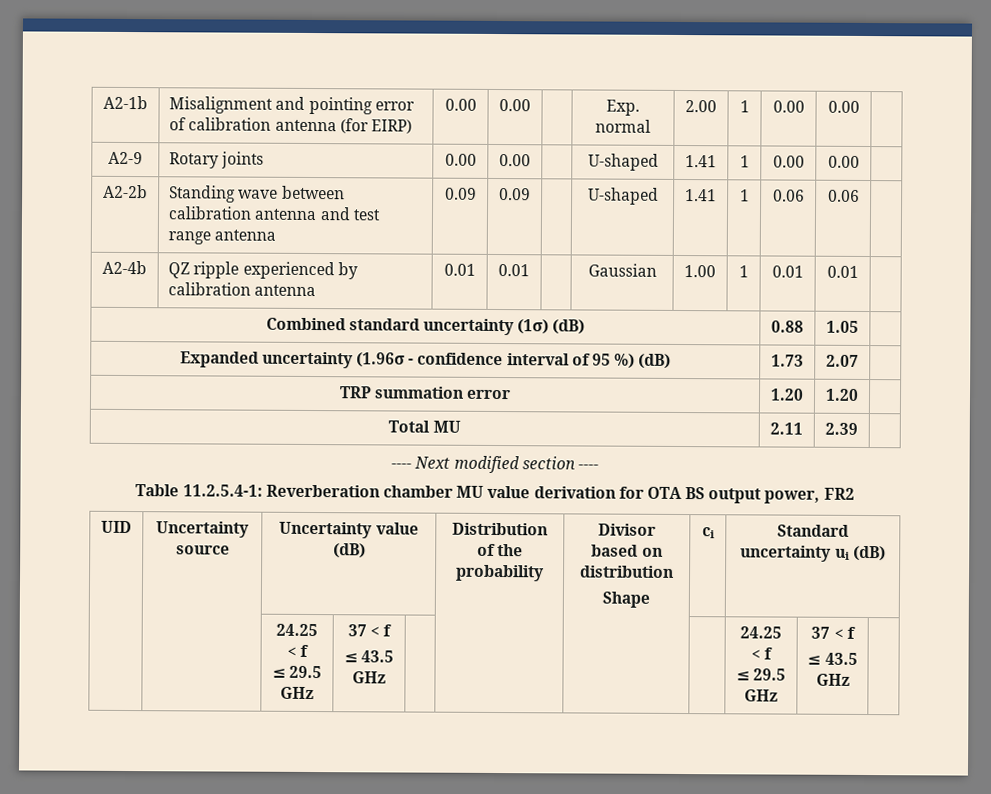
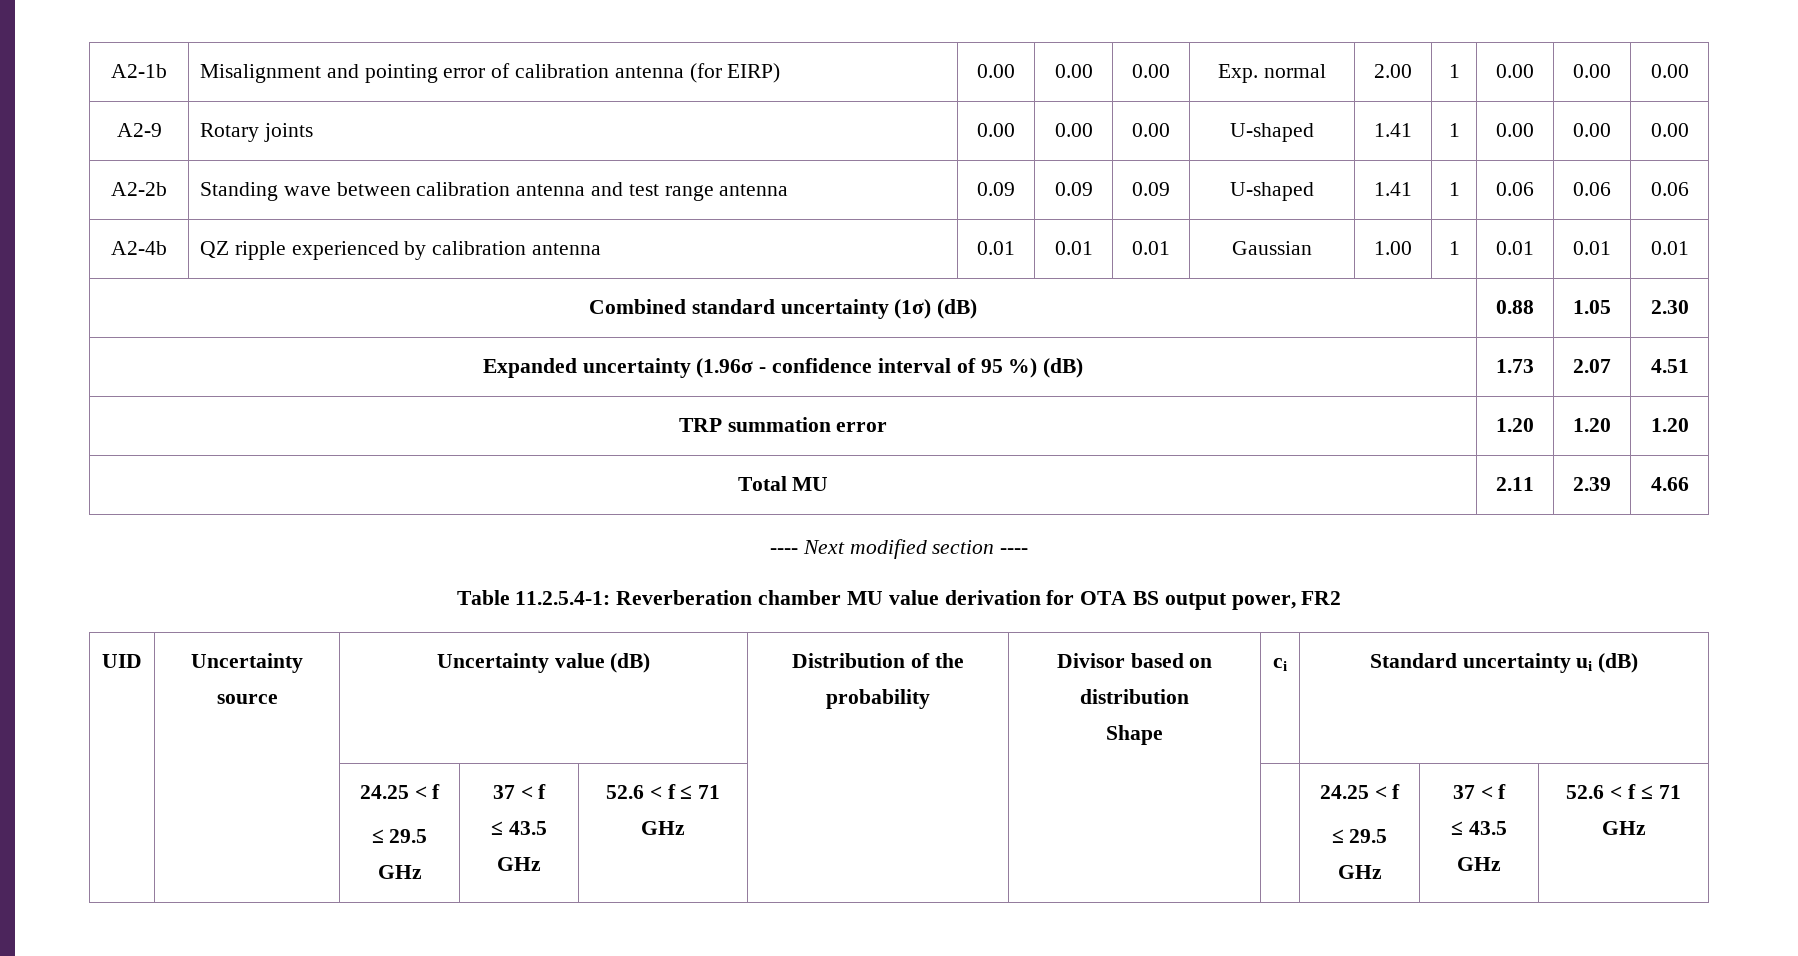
(531, 105) none -> [1132,64,1170,78] 0.00
(860, 106) none -> [1650,64,1689,78] 0.00
(531, 160) none -> [1132,123,1170,137] 0.00
(860, 161) none -> [1650,123,1689,137] 0.00
(531, 194) none -> [1132,182,1170,196] 0.09
(860, 195) none -> [1650,182,1689,196] 0.06
(530, 270) none -> [1132,241,1170,255] 0.01
(859, 271) none -> [1650,241,1689,255] 0.01
(859, 326) none -> [1650,300,1689,314] 2.30
(859, 360) none -> [1650,359,1689,373] 4.51
(859, 394) none -> [1650,418,1689,432] 1.20
(858, 428) none -> [1650,477,1689,491] 4.66
(386, 677) none -> [605,784,721,799] [640,821,685,835] 52.6 < f ≤ 71 GHz
(850, 679) none -> [1566,784,1681,799] [1601,821,1646,835] 52.6 < f ≤ 71 GHz

